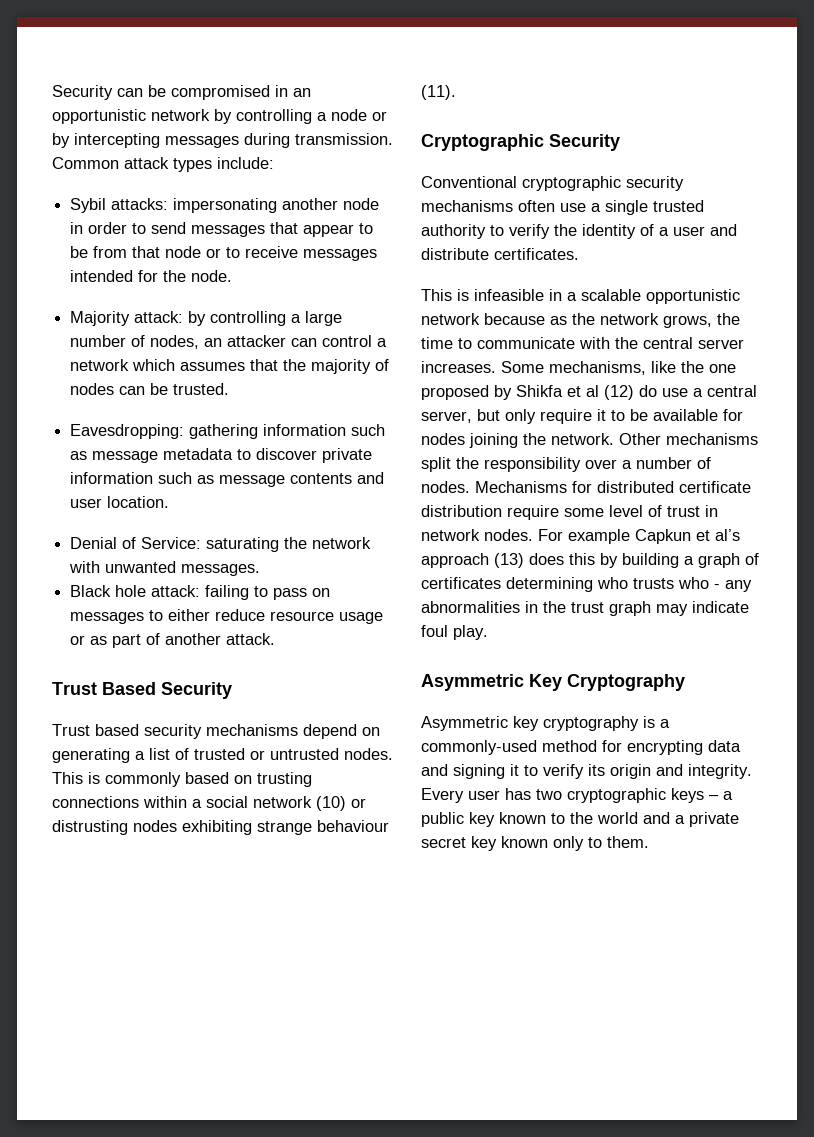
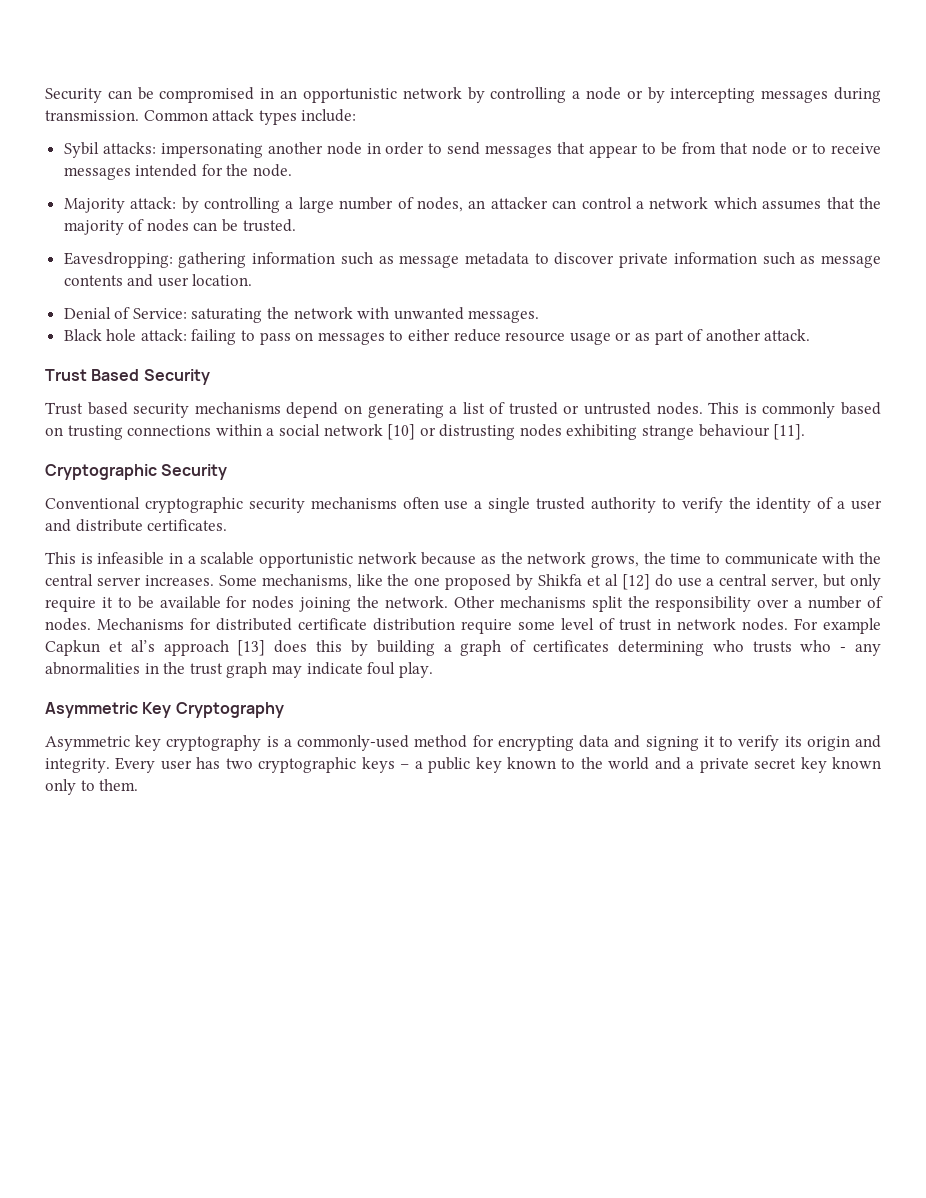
[316,796,346,811] (10) -> [387,424,416,440] [10]
[421,85,456,100] (11). -> [773,424,806,440] [11].
[604,385,634,400] (12) -> [621,574,650,590] [12]
[494,553,524,568] (13) -> [237,640,266,656] [13]

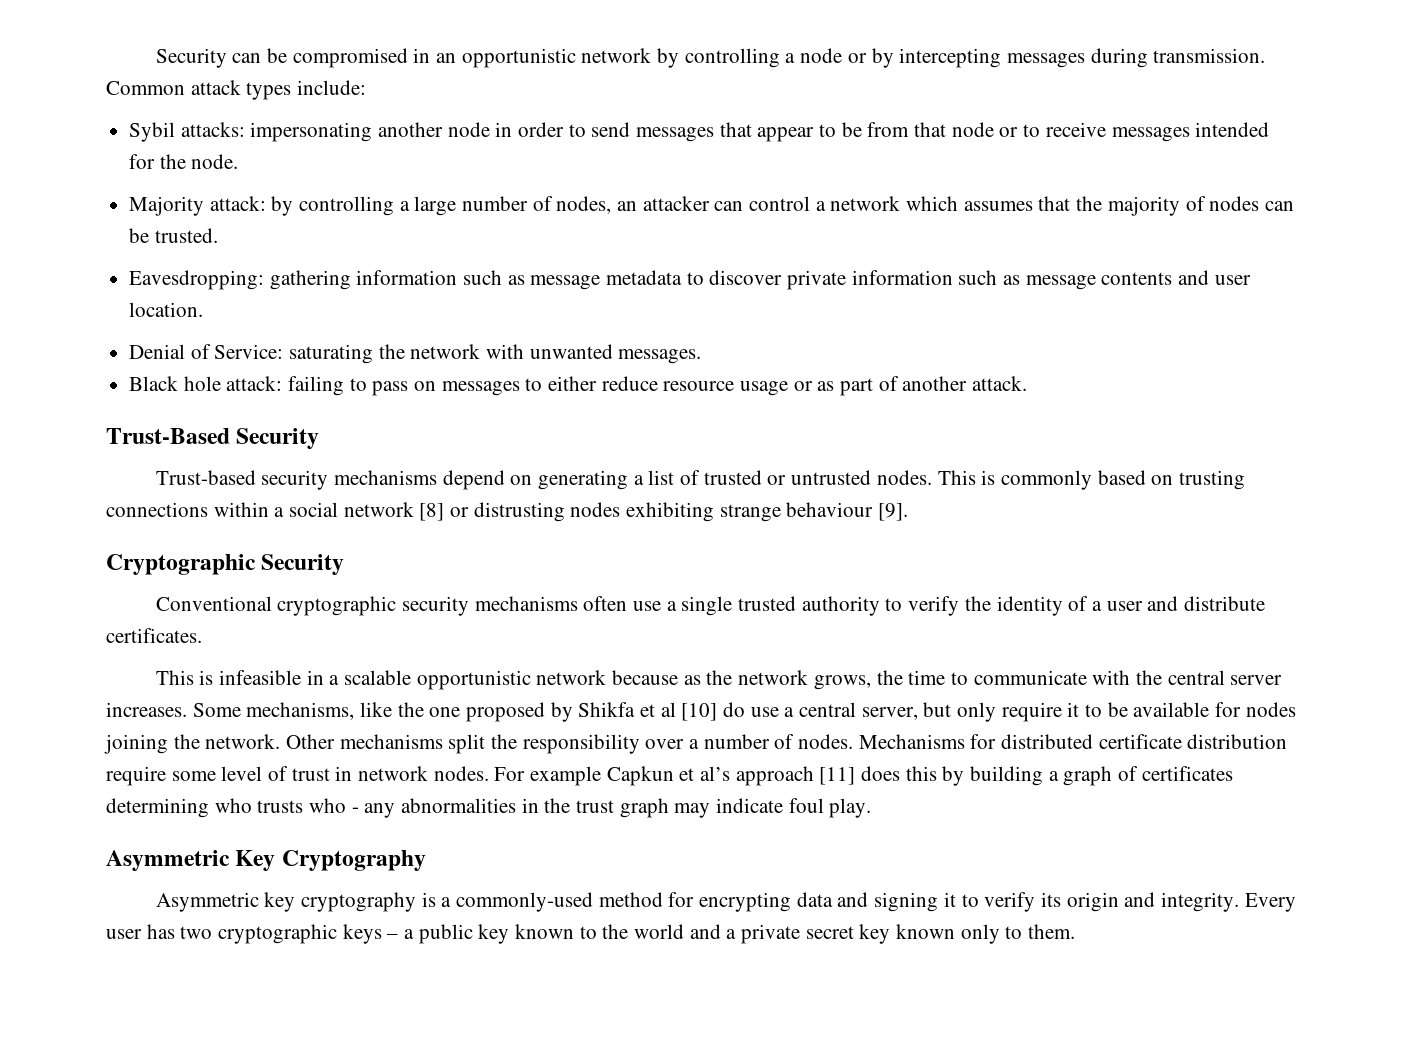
[45,369,210,385] [45,402,128,415] Trust Based Security // Trust based -> [106,428,320,449] [155,470,256,485] Trust-Based Security // Trust-based
[387,424,416,440] [10] -> [419,503,445,521] [8]
[773,424,806,440] [11]. -> [878,503,909,521] [9].
[621,574,650,590] [12] -> [681,703,718,721] [10]
[237,640,266,656] [13] -> [819,767,856,785] [11]

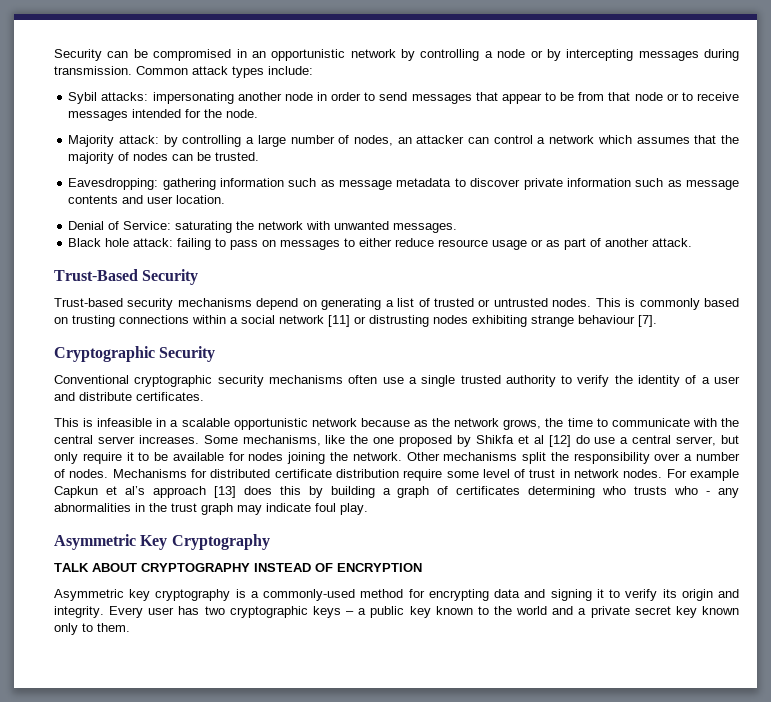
[419,503,445,521] [8] -> [328,315,350,327] [11]
[878,503,909,521] [9]. -> [638,315,657,327] [7].
[681,703,718,721] [10] -> [548,435,571,447] [12]
[819,767,856,785] [11] -> [213,486,236,498] [13]
(426, 860) none -> [54,563,422,572] // TALK ABOUT CRYPTOGRAPHY INSTEAD OF ENCRYPTION

